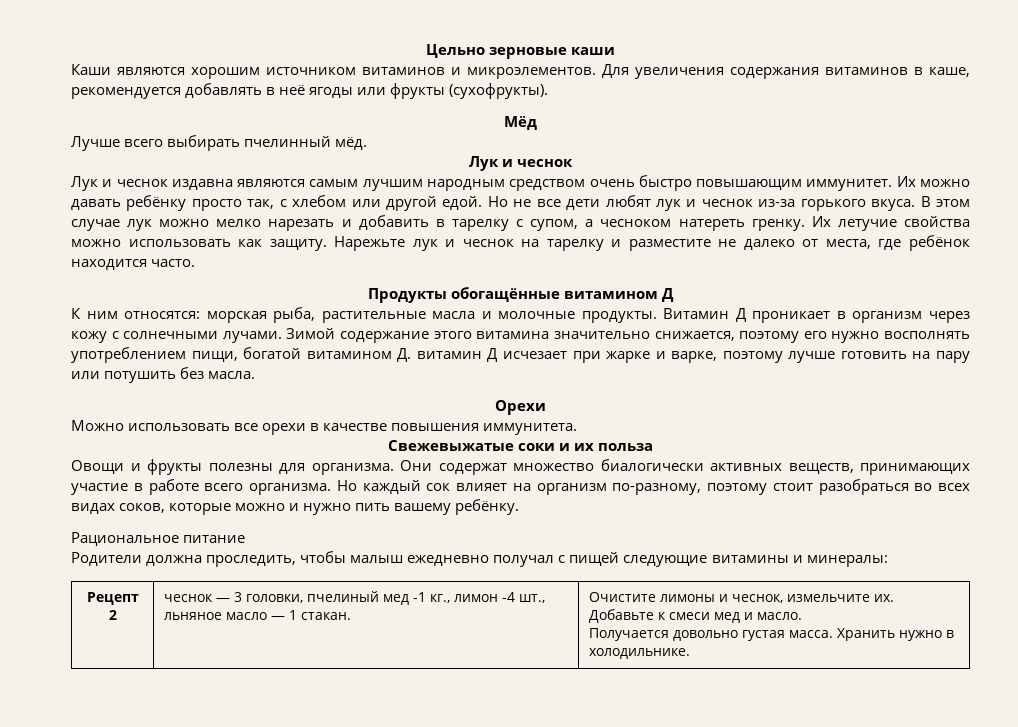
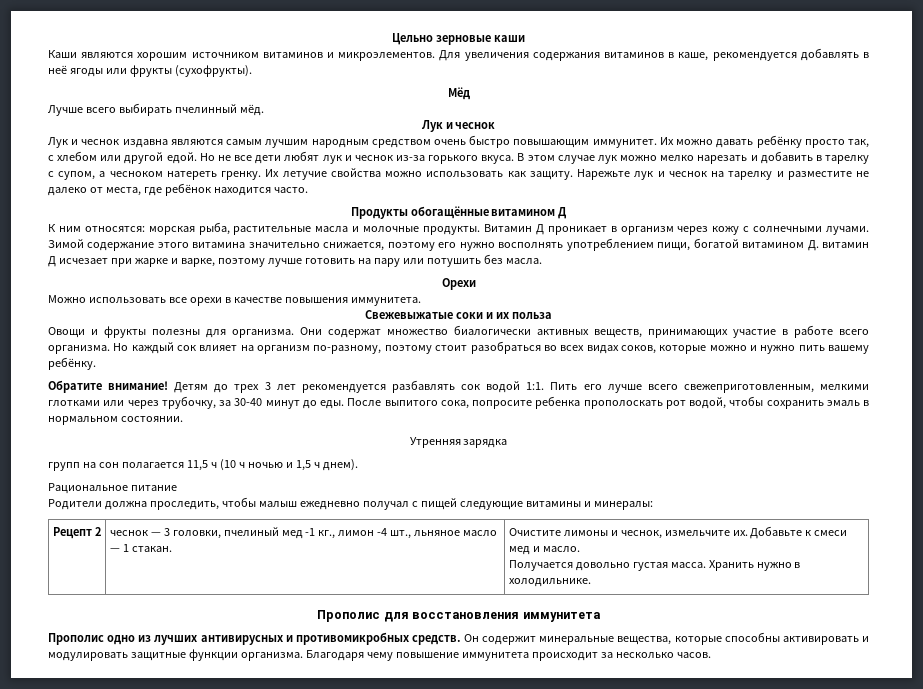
(520, 507) none -> [48,380,870,393] [48,396,869,409] [48,416,183,425] [409,437,508,448] [48,459,358,471] // Обратите внимание! Детям до трех 3 лет рекомендуется разбавлять сок водой 1:1. Пить его лучше всего свежеприготовленным, мелкими глотками или через трубочку, за 30-40 минут до еды. После выпитого сока, попросите ребенка прополоскать рот водой, чтобы сохранить эмаль в нормальном состоянии. // Утренняя зарядка // групп на сон полагается 11,5 ч (10 ч ночью и 1,5 ч днем).
(690, 653) none -> [317,610,601,622] [48,632,869,645] [48,649,711,661] // Прополис для восстановления иммунитета // Прополис одно из лучших антивирусных и противомикробных средств. Он содержит минеральные вещества, которые способны активировать и модулировать защитные функции организма. Благодаря чему повышение иммунитета происходит за несколько часов.

